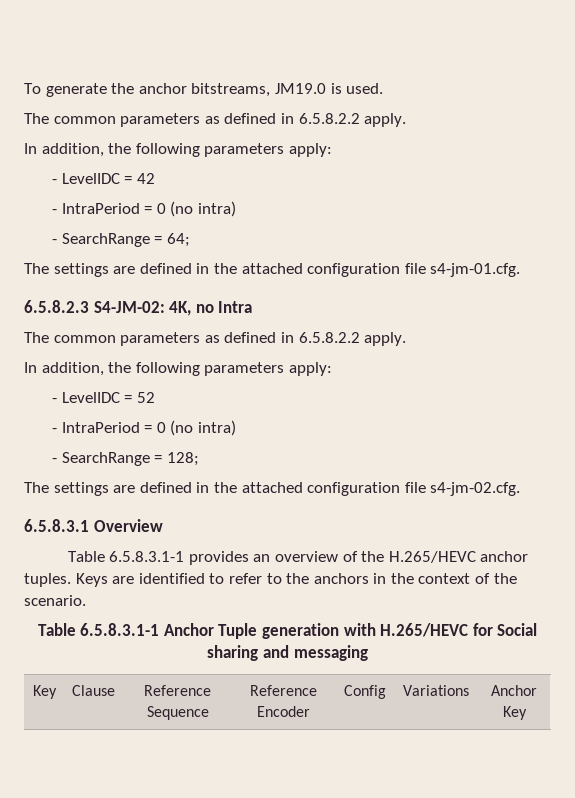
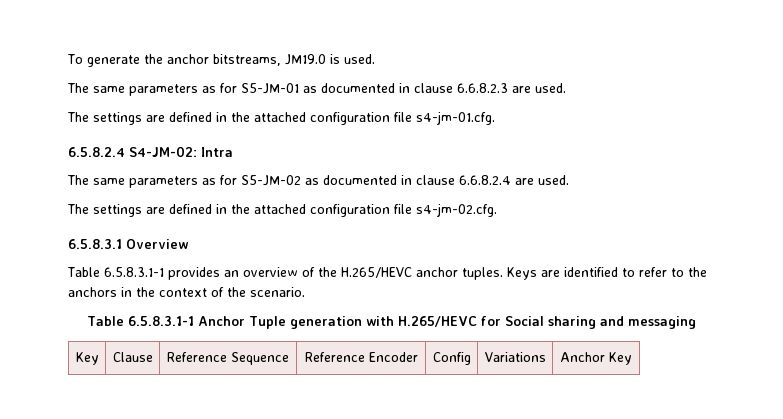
[53,113,407,127] [24,143,332,157] [52,173,155,184] [52,201,237,217] [52,233,190,247] common parameters as defined in 6.5.8.2.2 apply. // In addition, the following parameters apply: // - LevelIDC = 42 // - IntraPeriod = 0 (no intra) // - SearchRange = 64; -> [93,83,566,96] same parameters as for S5-JM-01 as documented in clause 6.6.8.2.3 are used.
[24,300,214,316] 6.5.8.2.3 S4-JM-02: 4K, no -> [68,146,197,157] 6.5.8.2.4 S4-JM-02:
[53,332,407,346] [24,362,332,376] [52,392,155,403] [52,420,237,436] [52,452,199,466] common parameters as defined in 6.5.8.2.2 apply. // In addition, the following parameters apply: // - LevelIDC = 52 // - IntraPeriod = 0 (no intra) // - SearchRange = 128; -> [93,175,569,188] same parameters as for S5-JM-02 as documented in clause 6.6.8.2.4 are used.

